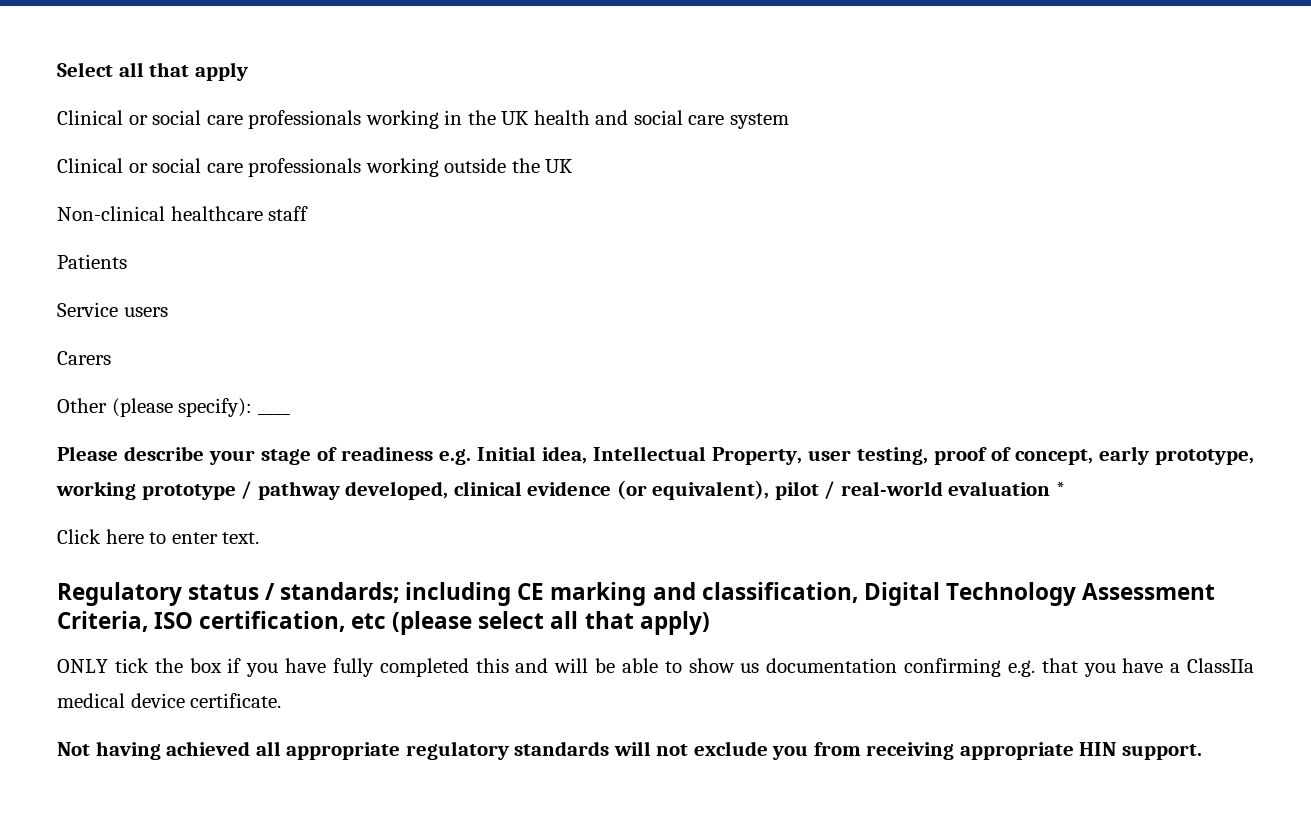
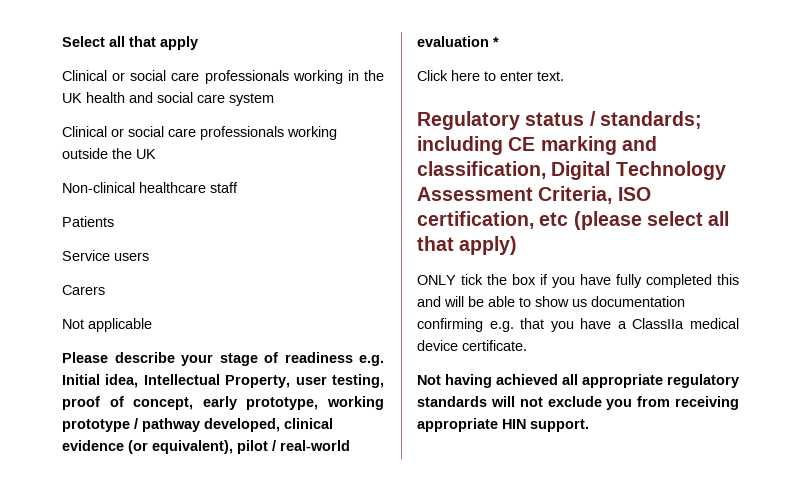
[57,398,290,417] Other (please specify): ____ -> [62,318,152,332] Not applicable

